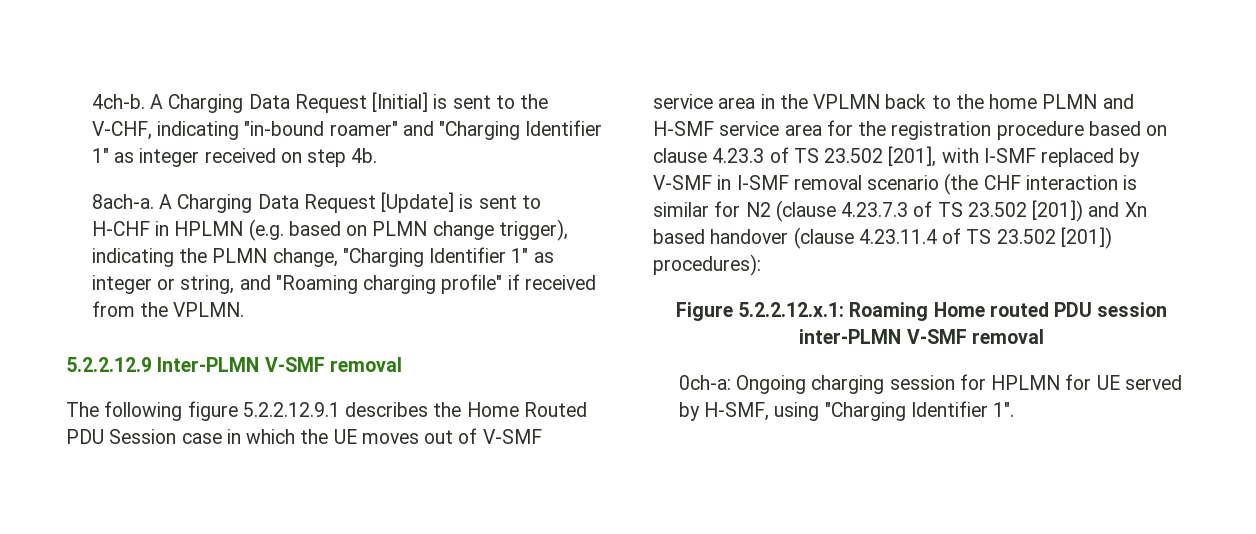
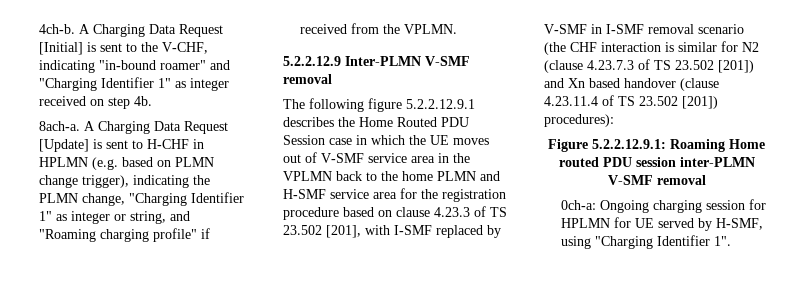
[737,302,844,317] 5.2.2.12.x.1: -> [592,139,666,149] 5.2.2.12.9.1:

